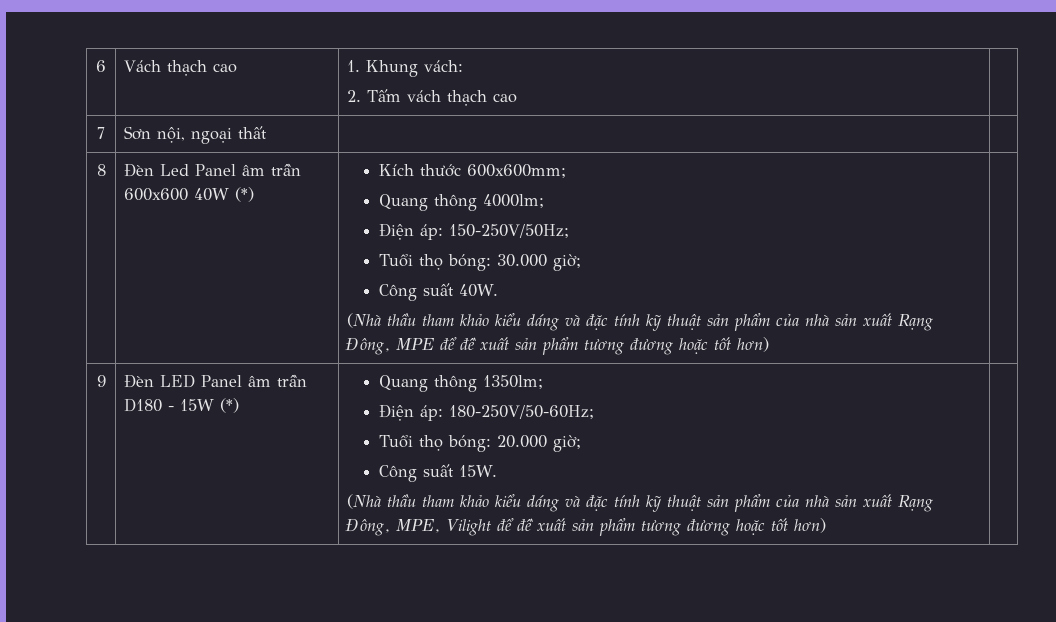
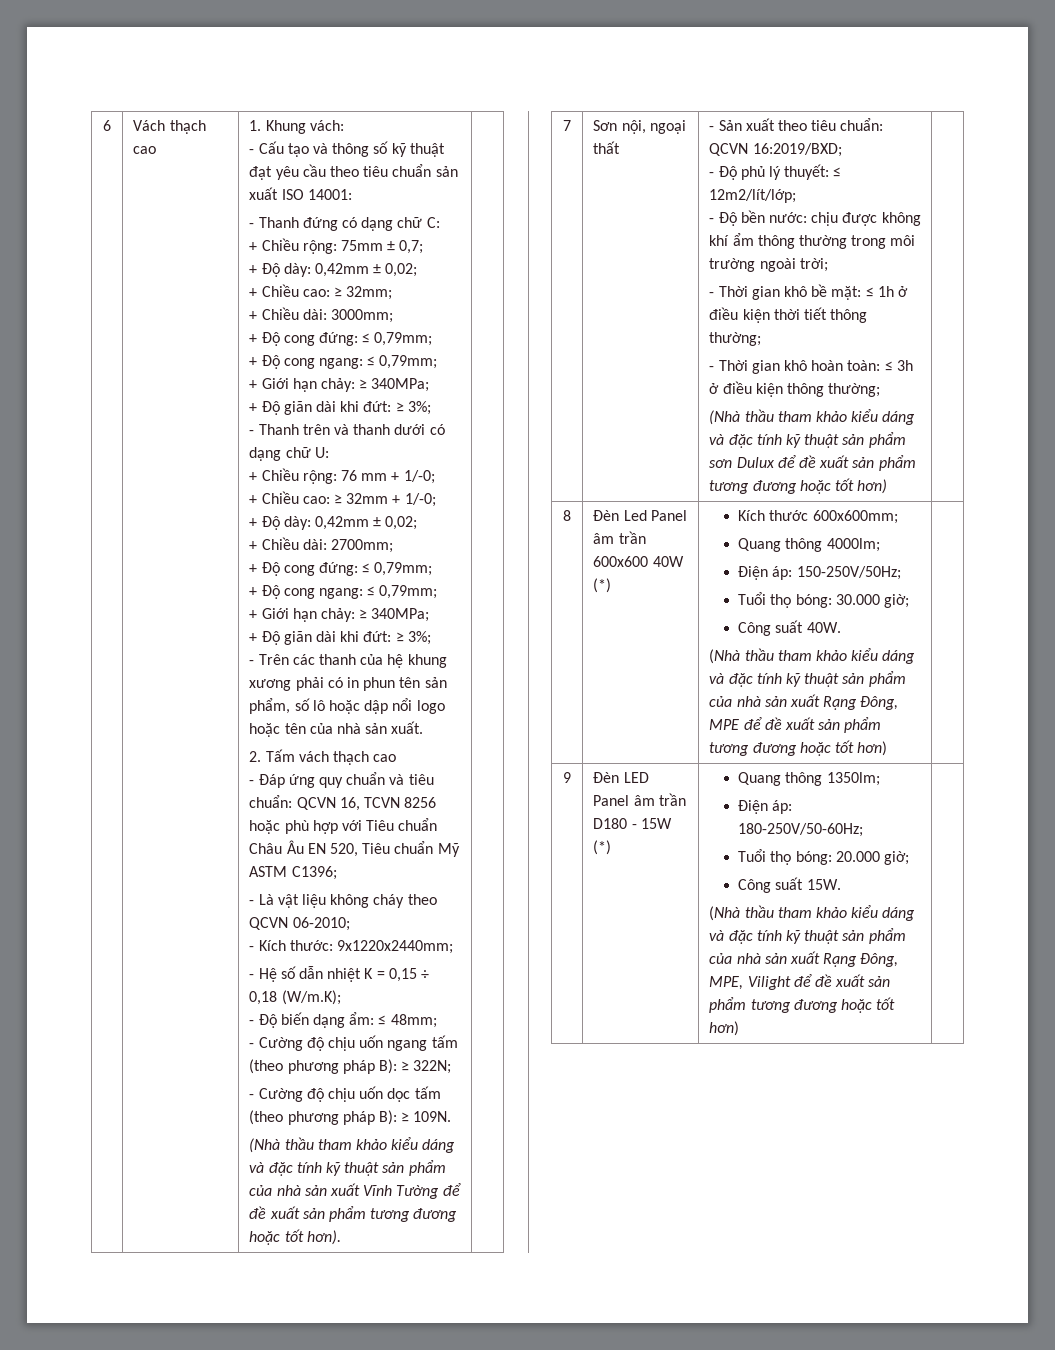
(464, 66) none -> [249,141,445,157] [249,164,458,180] [249,187,352,200] [249,217,440,231] [249,238,424,254] [249,263,418,277] [249,284,393,300] [249,307,393,323] [249,332,433,346] [249,355,438,369] [249,378,430,392] [249,401,431,415] [249,424,445,435] [249,447,329,461] [249,468,435,484] [249,491,436,507] [249,516,418,530] [249,537,393,553] [249,562,433,576] [249,585,438,599] [249,608,430,622] [249,631,431,645] [249,654,447,668] [249,677,447,691] [249,698,445,714] [249,721,424,737] // - Cấu tạo và thông số kỹ thuật đạt yêu cầu theo tiêu chuẩn sản xuất ISO 14001: // - Thanh đứng có dạng chữ C: // + Chiều rộng: 75mm ± 0,7; // + Độ dày: 0,42mm ± 0,02; // + Chiều cao: ≥ 32mm; // + Chiều dài: 3000mm; // + Độ cong đứng: ≤ 0,79mm; // + Độ cong ngang: ≤ 0,79mm; // + Giới hạn chảy: ≥ 340MPa; // + Độ giãn dài khi đứt: ≥ 3%; // - Thanh trên và thanh dưới có dạng chữ U: // + Chiều rộng: 76 mm + 1/-0; // + Chiều cao: ≥ 32mm + 1/-0; // + Độ dày: 0,42mm ± 0,02; // + Chiều dài: 2700mm; // + Độ cong đứng: ≤ 0,79mm; // + Độ cong ngang: ≤ 0,79mm; // + Giới hạn chảy: ≥ 340MPa; // + Độ giãn dài khi đứt: ≥ 3%; // - Trên các thanh của hệ khung xương phải có in phun tên sản phẩm, số lô hoặc dập nổi logo hoặc tên của nhà sản xuất.
(518, 98) none -> [249,772,434,788] [249,795,437,811] [249,818,438,834] [249,840,460,857] [249,866,337,880] [249,894,437,908] [249,917,350,931] [249,940,453,954] [249,966,429,982] [249,990,341,1005] [249,1012,437,1028] [249,1035,458,1051] [249,1059,452,1074] [249,1086,441,1102] [249,1110,452,1125] [249,1137,456,1153] [249,1160,446,1176] [249,1183,461,1199] [249,1206,458,1222] [249,1229,341,1245] // - Đáp ứng quy chuẩn và tiêu chuẩn: QCVN 16, TCVN 8256 hoặc phù hợp với Tiêu chuẩn Châu Âu EN 520, Tiêu chuẩn Mỹ ASTM C1396; // - Là vật liệu không cháy theo QCVN 06-2010; // - Kích thước: 9x1220x2440mm; // - Hệ số dẫn nhiệt K = 0,15 ÷ 0,18 (W/m.K); // - Độ biến dạng ẩm: ≤ 48mm; // - Cường độ chịu uốn ngang tấm (theo phương pháp B): ≥ 322N; // - Cường độ chịu uốn dọc tấm (theo phương pháp B): ≥ 109N. // (Nhà thầu tham khảo kiểu dáng và đặc tính kỹ thuật sản phẩm của nhà sản xuất Vĩnh Tường để đề xuất sản phẩm tương đương hoặc tốt hơn).
(268, 132) none -> [709,118,884,131] [709,143,842,157] [709,164,842,180] [709,189,797,203] [709,210,921,226] [709,233,916,249] [709,258,828,272] [709,284,908,300] [709,307,868,323] [709,332,762,346] [709,360,913,374] [709,381,881,397] [709,409,916,425] [709,432,906,448] [709,455,916,471] [709,478,888,494] - Sản xuất theo tiêu chuẩn: QCVN 16:2019/BXD; // - Độ phủ lý thuyết: ≤ 12m2/lít/lớp; // - Độ bền nước: chịu được không khí ẩm thông thường trong môi trường ngoài trời; // - Thời gian khô bề mặt: ≤ 1h ở điều kiện thời tiết thông thường; // - Thời gian khô hoàn toàn: ≤ 3h ở điều kiện thông thường; // (Nhà thầu tham khảo kiểu dáng và đặc tính kỹ thuật sản phẩm sơn Dulux để đề xuất sản phẩm tương đương hoặc tốt hơn)

